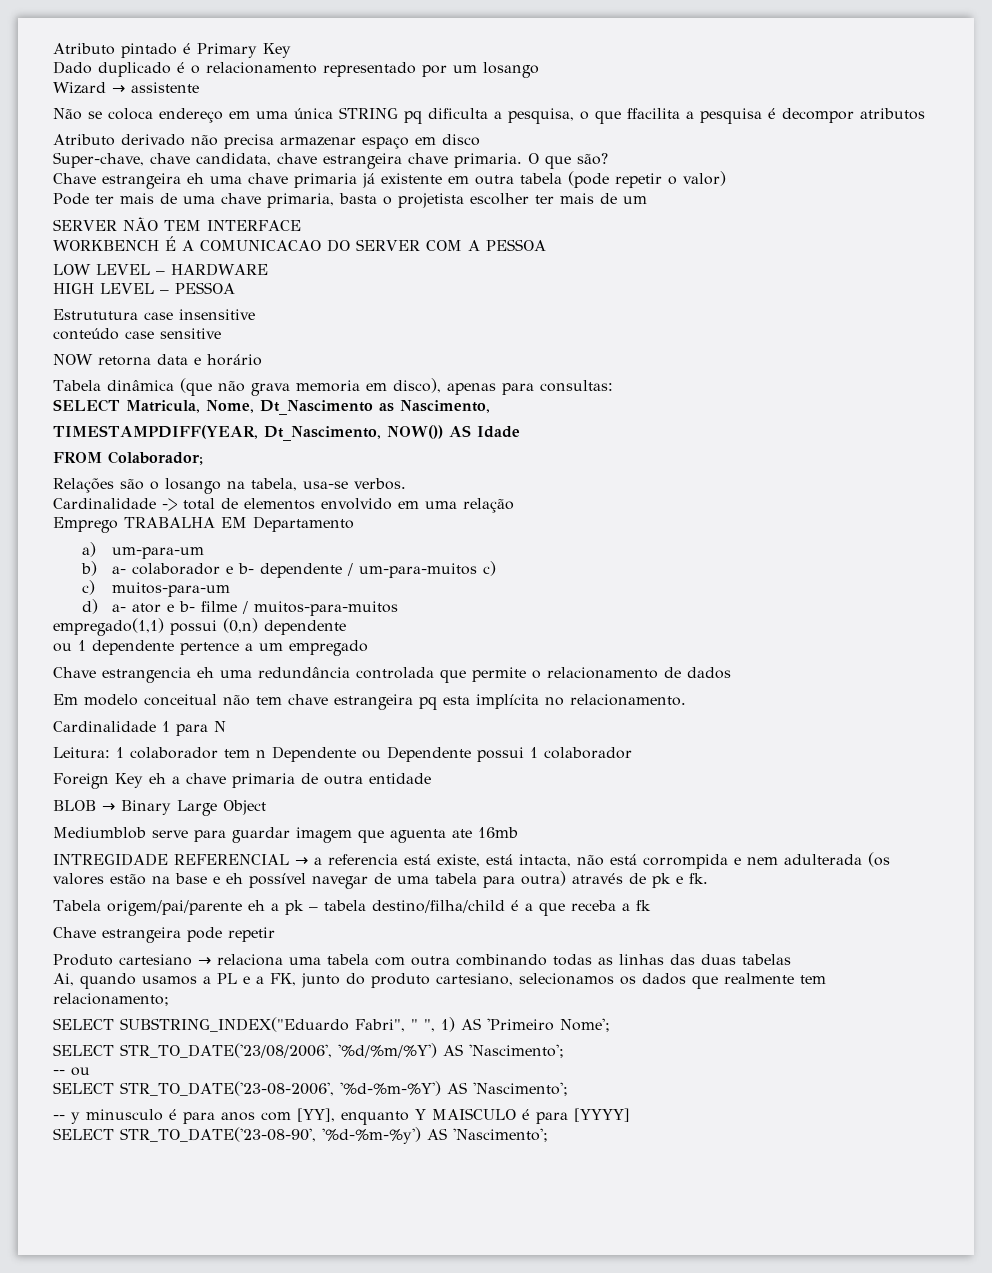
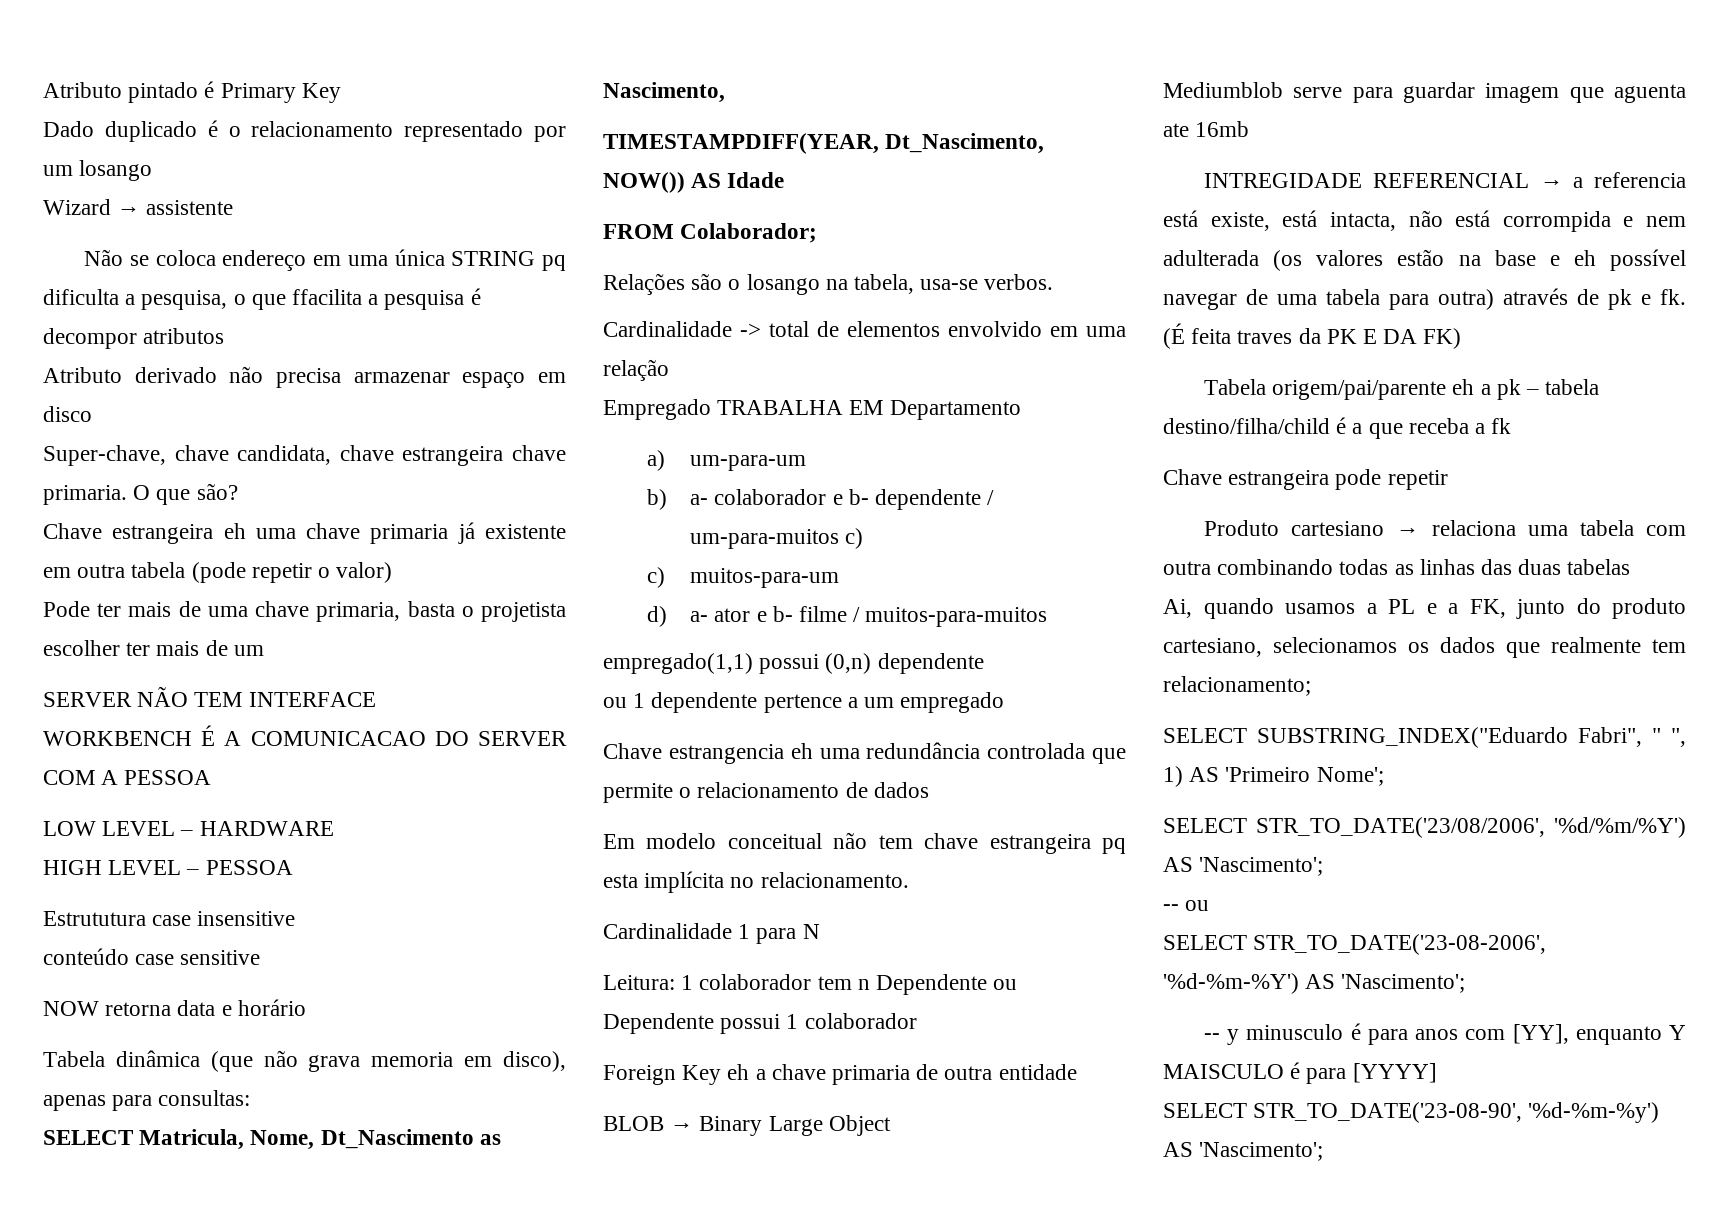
[53,517,118,533] Emprego -> [603,399,711,420] Empregado
(708, 878) none -> [1163,323,1462,349] (É feita traves da PK E DA FK)

